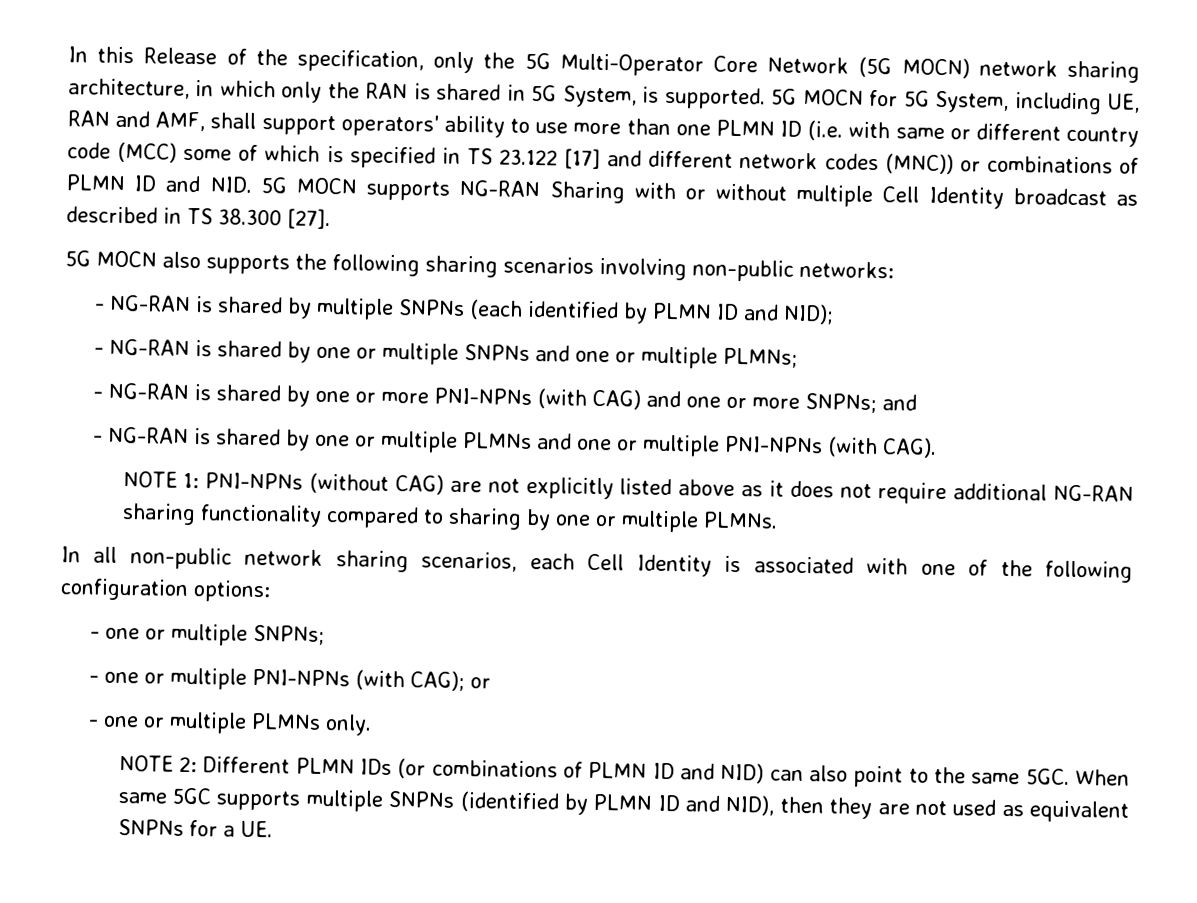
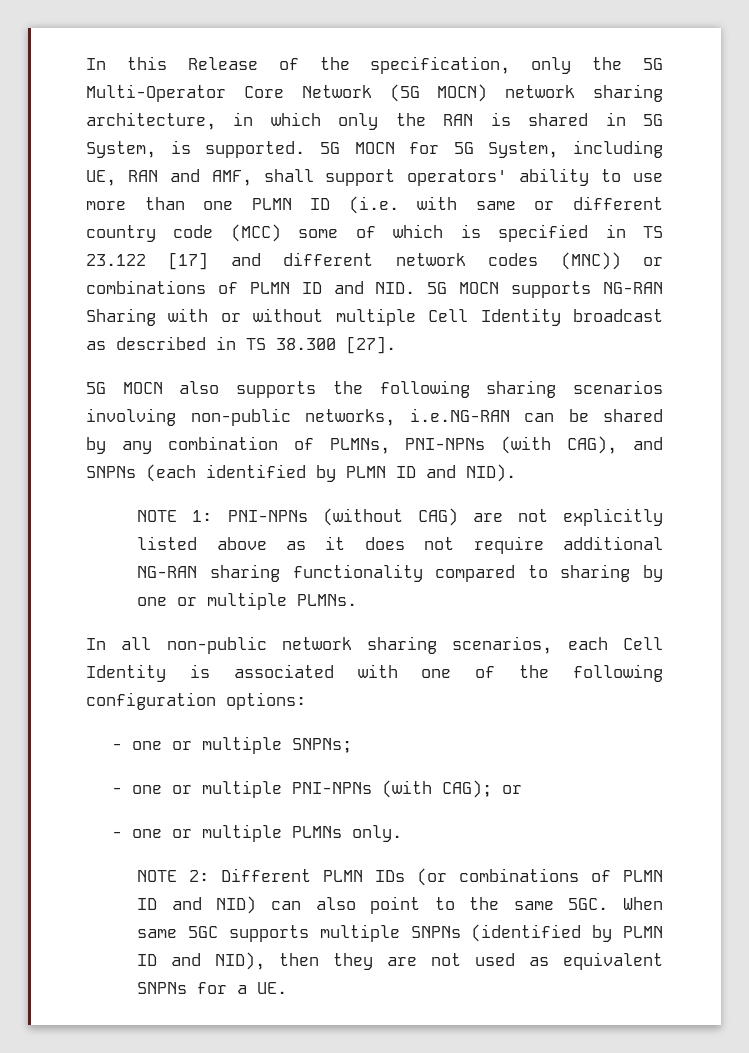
[799,260,894,279] [95,294,395,320] networks: // - NG-RAN is shared by multiple -> [305,408,663,426] [86,436,663,454] networks, i.e.NG-RAN can be shared by any combination of PLMNs, PNI-NPNs (with CAG), and
[783,303,835,325] [94,338,799,369] [93,382,918,414] [93,426,938,458] NID); // - NG-RAN is shared by one or multiple SNPNs and one or multiple PLMNs; // - NG-RAN is shared by one or more PNI-NPNs (with CAG) and one or more SNPNs; and // - NG-RAN is shared by one or multiple PLMNs and one or multiple PNI-NPNs (with CAG). -> [466,464,516,482] NID).

